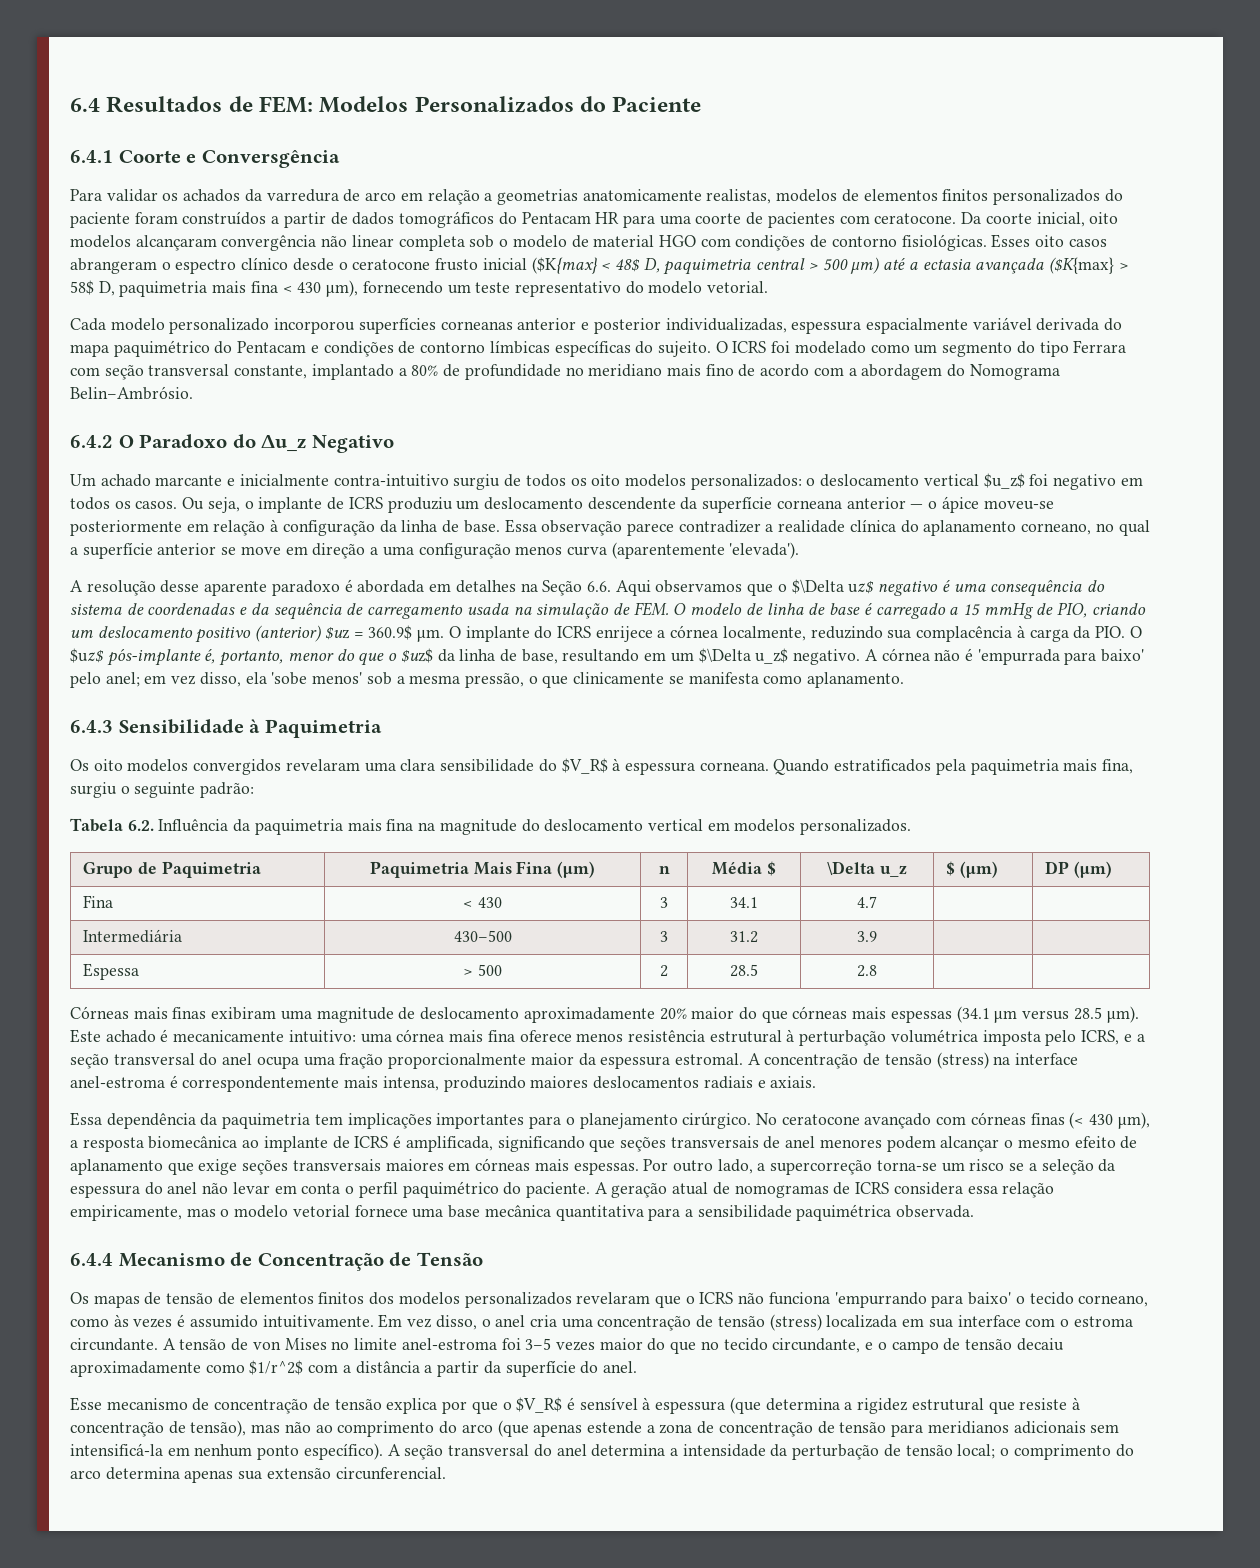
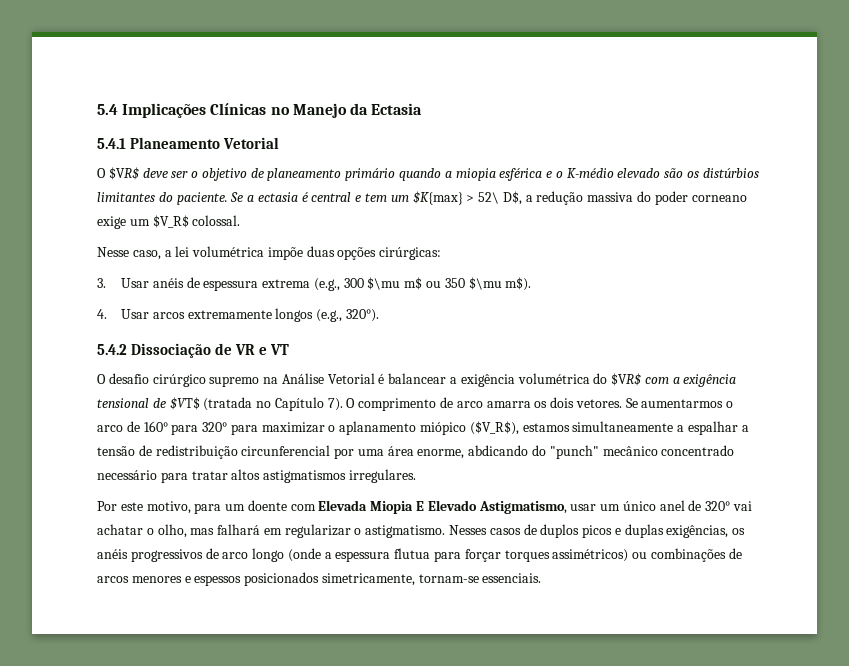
[70,96,702,113] [70,150,340,168] [70,189,1123,205] [70,211,1119,228] [70,234,1107,251] [70,257,1129,275] [70,280,769,297] [70,317,1123,334] [70,340,1127,357] [70,364,1060,380] [70,386,193,400] [70,434,394,453] [70,473,1143,490] [70,496,1054,513] [70,519,1150,536] [70,542,800,559] [70,579,1105,597] [70,602,1146,620] [70,625,1142,643] [70,648,1145,666] [70,672,905,688] [70,719,382,738] [70,758,1134,775] [70,782,255,798] [70,818,912,835] [83,861,261,878] [369,861,596,878] [658,866,670,874] [712,861,776,876] [827,861,907,877] [946,861,998,878] [1045,861,1112,878] [83,895,114,908] [463,897,502,908] [660,897,668,908] [730,897,758,908] [857,896,877,908] [83,929,183,943] [453,930,512,942] [660,931,668,942] [730,931,758,943] [857,931,877,942] [83,963,140,980] [463,964,502,976] [660,965,668,977] [730,964,758,977] [857,965,877,977] [70,1006,1139,1023] [70,1029,1145,1046] [70,1052,1079,1069] [70,1075,817,1092] [70,1112,1150,1129] [70,1135,1138,1152] [70,1158,1116,1175] [70,1181,1055,1198] [70,1204,975,1221] [70,1252,483,1271] [70,1292,1149,1308] [70,1314,1133,1331] [70,1338,1064,1354] [70,1360,637,1377] [70,1397,1080,1414] [70,1420,1120,1437] [70,1443,1134,1460] [70,1467,446,1483] 6.4 Resultados de FEM: Modelos Personalizados do Paciente // 6.4.1 Coorte e Conversgência // Para validar os achados da varredura de arco em relação a geometrias anatomicamente realistas, modelos de elementos finitos personalizados do paciente foram construídos a partir de dados tomográficos do Pentacam HR para uma coorte de pacientes com ceratocone. Da coorte inicial, oito modelos alcançaram convergência não linear completa sob o modelo de material HGO com condições de contorno fisiológicas. Esses oito casos abrangeram o espectro clínico desde o ceratocone frusto inicial ($K{max} < 48$ D, paquimetria central > 500 μm) até a ectasia avançada ($K{max} > 58$ D, paquimetria mais fina < 430 μm), fornecendo um teste representativo do modelo vetorial. // Cada modelo personalizado incorporou superfícies corneanas anterior e posterior individualizadas, espessura espacialmente variável derivada do mapa paquimétrico do Pentacam e condições de contorno límbicas específicas do sujeito. O ICRS foi modelado como um segmento do tipo Ferrara com seção transversal constante, implantado a 80% de profundidade no meridiano mais fino de acordo com a abordagem do Nomograma Belin–Ambrósio. // 6.4.2 O Paradoxo do Δu_z Negativo // Um achado marcante e inicialmente contra-intuitivo surgiu de todos os oito modelos personalizados: o deslocamento vertical $u_z$ foi negativo em todos os casos. Ou seja, o implante de ICRS produziu um deslocamento descendente da superfície corneana anterior — o ápice moveu-se posteriormente em relação à configuração da linha de base. Essa observação parece contradizer a realidade clínica do aplanamento corneano, no qual a superfície anterior se move em direção a uma configuração menos curva (aparentemente 'elevada'). // A resolução desse aparente paradoxo é abordada em detalhes na Seção 6.6. Aqui observamos que o $\Delta uz$ negativo é uma consequência do sistema de coordenadas e da sequência de carregamento usada na simulação de FEM. O modelo de linha de base é carregado a 15 mmHg de PIO, criando um deslocamento positivo (anterior) $uz = 360.9$ μm. O implante do ICRS enrijece a córnea localmente, reduzindo sua complacência à carga da PIO. O $uz$ pós-implante é, portanto, menor do que o $uz$ da linha de base, resultando em um $\Delta u_z$ negativo. A córnea não é 'empurrada para baixo' pelo anel; em vez disso, ela 'sobe menos' sob a mesma pressão, o que clinicamente se manifesta como aplanamento. // 6.4.3 Sensibilidade à Paquimetria // Os oito modelos convergidos revelaram uma clara sensibilidade do $V_R$ à espessura corneana. Quando estratificados pela paquimetria mais fina, surgiu o seguinte padrão: // Tabela 6.2. Influência da paquimetria mais fina na magnitude do deslocamento vertical em modelos personalizados. // Grupo de Paquimetria | Paquimetria Mais Fina (μm) | n | Média $ | \Delta u_z | $ (μm) | DP (μm) // Fina | < 430 | 3 | 34.1 | 4.7 | | // Intermediária | 430–500 | 3 | 31.2 | 3.9 | | // Espessa | > 500 | 2 | 28.5 | 2.8 | | // Córneas mais finas exibiram uma magnitude de deslocamento aproximadamente 20% maior do que córneas mais espessas (34.1 μm versus 28.5 μm). Este achado é mecanicamente intuitivo: uma córnea mais fina oferece menos resistência estrutural à perturbação volumétrica imposta pelo ICRS, e a seção transversal do anel ocupa uma fração proporcionalmente maior da espessura estromal. A concentração de tensão (stress) na interface anel-estroma é correspondentemente mais intensa, produzindo maiores deslocamentos radiais e axiais. // Essa dependência da paquimetria tem implicações importantes para o planejamento cirúrgico. No ceratocone avançado com córneas finas (< 430 μm), a resposta biomecânica ao implante de ICRS é amplificada, significando que seções transversais de anel menores podem alcançar o mesmo efeito de aplanamento que exige seções transversais maiores em córneas mais espessas. Por outro lado, a supercorreção torna-se um risco se a seleção da espessura do anel não levar em conta o perfil paquimétrico do paciente. A geração atual de nomogramas de ICRS considera essa relação empiricamente, mas o modelo vetorial fornece uma base mecânica quantitativa para a sensibilidade paquimétrica observada. // 6.4.4 Mecanismo de Concentração de Tensão // Os mapas de tensão de elementos finitos dos modelos personalizados revelaram que o ICRS não funciona 'empurrando para baixo' o tecido corneano, como às vezes é assumido intuitivamente. Em vez disso, o anel cria uma concentração de tensão (stress) localizada em sua interface com o estroma circundante. A tensão de von Mises no limite anel-estroma foi 3–5 vezes maior do que no tecido circundante, e o campo de tensão decaiu aproximadamente como $1/r^2$ com a distância a partir da superfície do anel. // Esse mecanismo de concentração de tensão explica por que o $V_R$ é sensível à espessura (que determina a rigidez estrutural que resiste à concentração de tensão), mas não ao comprimento do arco (que apenas estende a zona de concentração de tensão para meridianos adicionais sem intensificá-la em nenhum ponto específico). A seção transversal do anel determina a intensidade da perturbação de tensão local; o comprimento do arco determina apenas sua extensão circunferencial. -> [97,103,423,118] [97,137,279,149] [97,167,759,181] [97,191,747,205] [97,215,241,229] [97,246,442,260] [97,277,532,291] [97,308,379,322] [97,343,289,358] [97,373,737,387] [97,397,734,411] [97,421,749,435] [97,445,735,459] [97,469,416,483] [97,500,753,514] [97,524,746,538] [97,548,742,562] [97,572,542,586] 5.4 Implicações Clínicas no Manejo da Ectasia // 5.4.1 Planeamento Vetorial // O $VR$ deve ser o objetivo de planeamento primário quando a miopia esférica e o K-médio elevado são os distúrbios limitantes do paciente. Se a ectasia é central e tem um $K{max} > 52\ D$, a redução massiva do poder corneano exige um $V_R$ colossal. // Nesse caso, a lei volumétrica impõe duas opções cirúrgicas: // 3. Usar anéis de espessura extrema (e.g., 300 $\mu m$ ou 350 $\mu m$). // 4. Usar arcos extremamente longos (e.g., 320°). // 5.4.2 Dissociação de VR e VT // O desafio cirúrgico supremo na Análise Vetorial é balancear a exigência volumétrica do $VR$ com a exigência tensional de $VT$ (tratada no Capítulo 7). O comprimento de arco amarra os dois vetores. Se aumentarmos o arco de 160° para 320° para maximizar o aplanamento miópico ($V_R$), estamos simultaneamente a espalhar a tensão de redistribuição circunferencial por uma área enorme, abdicando do "punch" mecânico concentrado necessário para tratar altos astigmatismos irregulares. // Por este motivo, para um doente com Elevada Miopia E Elevado Astigmatismo, usar um único anel de 320° vai achatar o olho, mas falhará em regularizar o astigmatismo. Nesses casos de duplos picos e duplas exigências, os anéis progressivos de arco longo (onde a espessura flutua para forçar torques assimétricos) ou combinações de arcos menores e espessos posicionados simetricamente, tornam-se essenciais.

